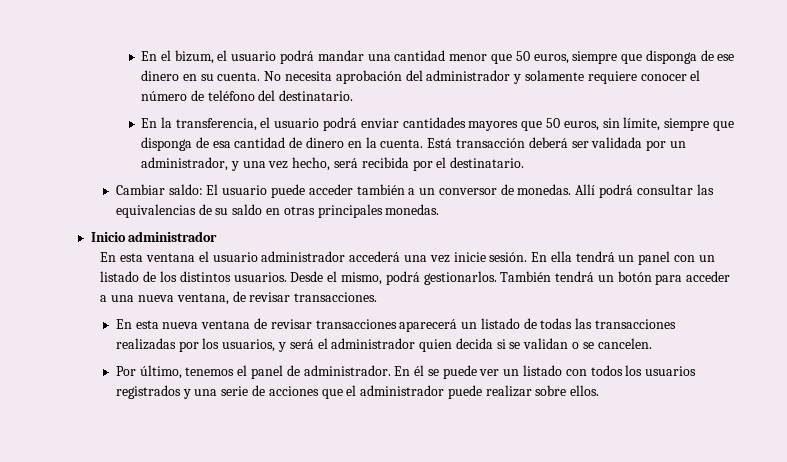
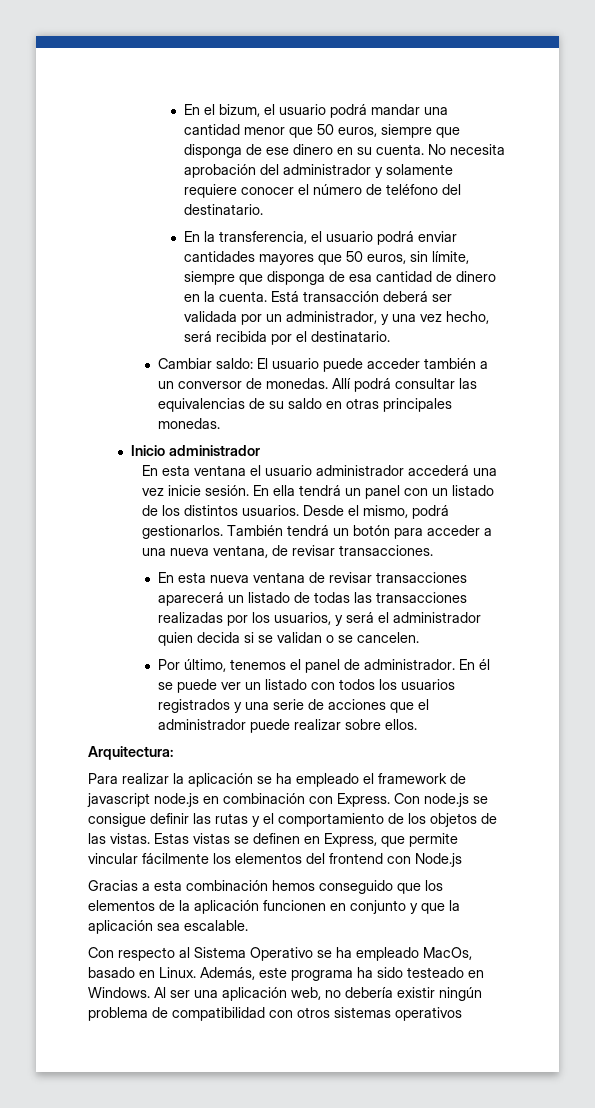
(600, 390) none -> [88,746,173,760] [88,773,466,787] [87,793,488,807] [88,813,497,827] [88,833,458,847] [88,853,462,867] [88,880,443,894] [88,900,460,914] [88,920,248,934] [88,947,472,961] [88,967,484,981] [88,987,482,1001] [88,1007,462,1021] // Arquitectura: // Para realizar la aplicación se ha empleado el framework de javascript node.js en combinación con Express. Con node.js se consigue definir las rutas y el comportamiento de los objetos de las vistas. Estas vistas se definen en Express, que permite vincular fácilmente los elementos del frontend con Node.js // Gracias a esta combinación hemos conseguido que los elementos de la aplicación funcionen en conjunto y que la aplicación sea escalable. // Con respecto al Sistema Operativo se ha empleado MacOs, basado en Linux. Además, este programa ha sido testeado en Windows. Al ser una aplicación web, no debería existir ningún problema de compatibilidad con otros sistemas operativos

